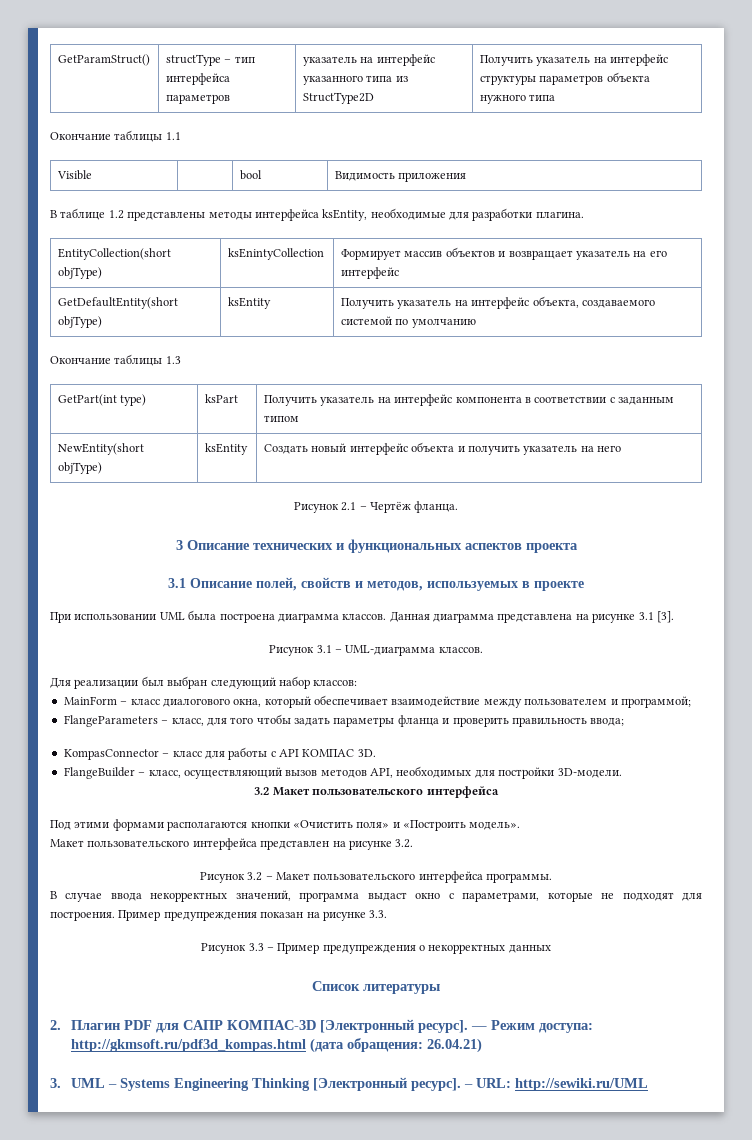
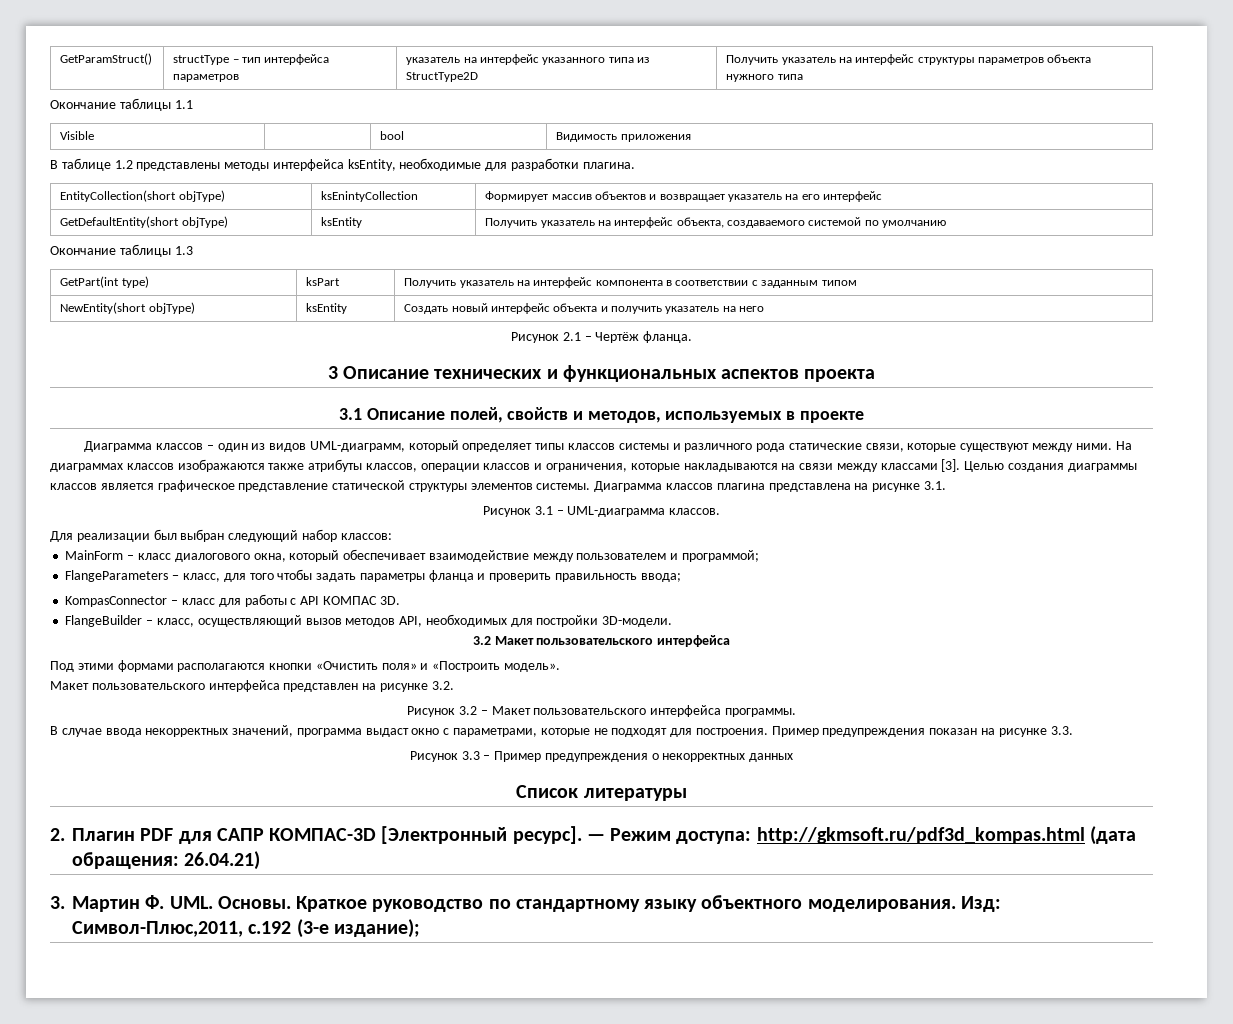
[50,610,494,623] При использовании UML была построена диаграмма классов. Данная диаграмма -> [84,440,1132,452] [50,459,1137,472] [50,480,765,492] Диаграмма классов – один из видов UML-диаграмм, который определяет типы классов системы и различного рода статические связи, которые существуют между ними. На диаграммах классов изображаются также атрибуты классов, операции классов и ограничения, которые накладываются на связи между классами [3]. Целью создания диаграммы классов является графическое представление статической структуры элементов системы. Диаграмма классов плагина
[638,611,674,623] 3.1 [3]. -> [923,481,946,490] 3.1.
[71,1077,649,1091] UML – Systems Engineering Thinking [Электронный ресурс]. – URL: http://sewiki.ru/UML -> [72,895,1001,912] [72,919,420,938] Мартин Ф. UML. Основы. Краткое руководство по стандартному языку объектного моделирования. Изд: Символ-Плюс,2011, с.192 (3-е издание);

